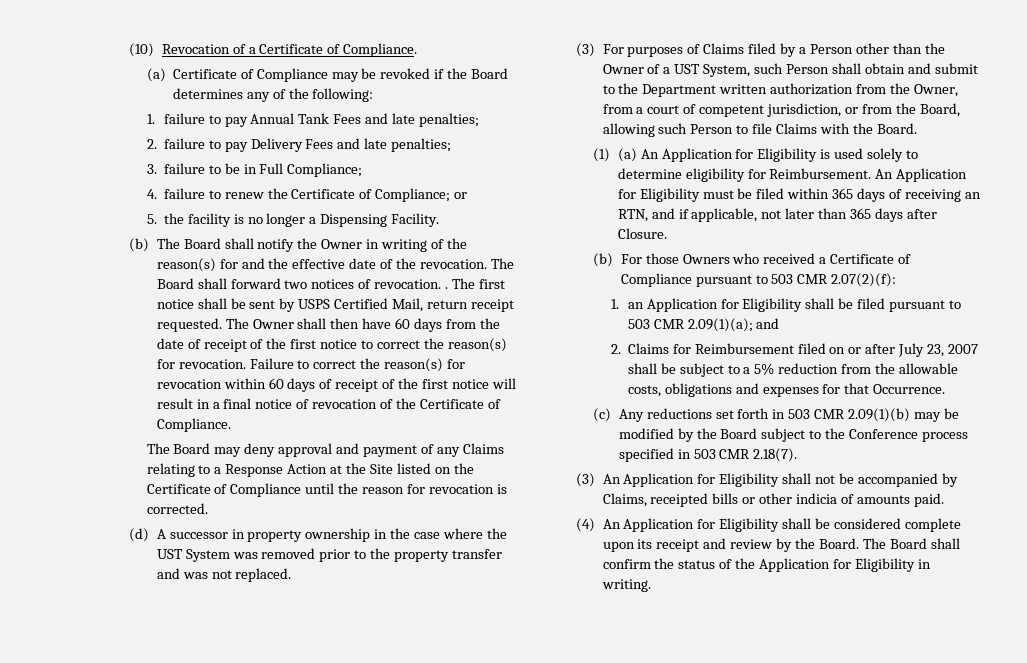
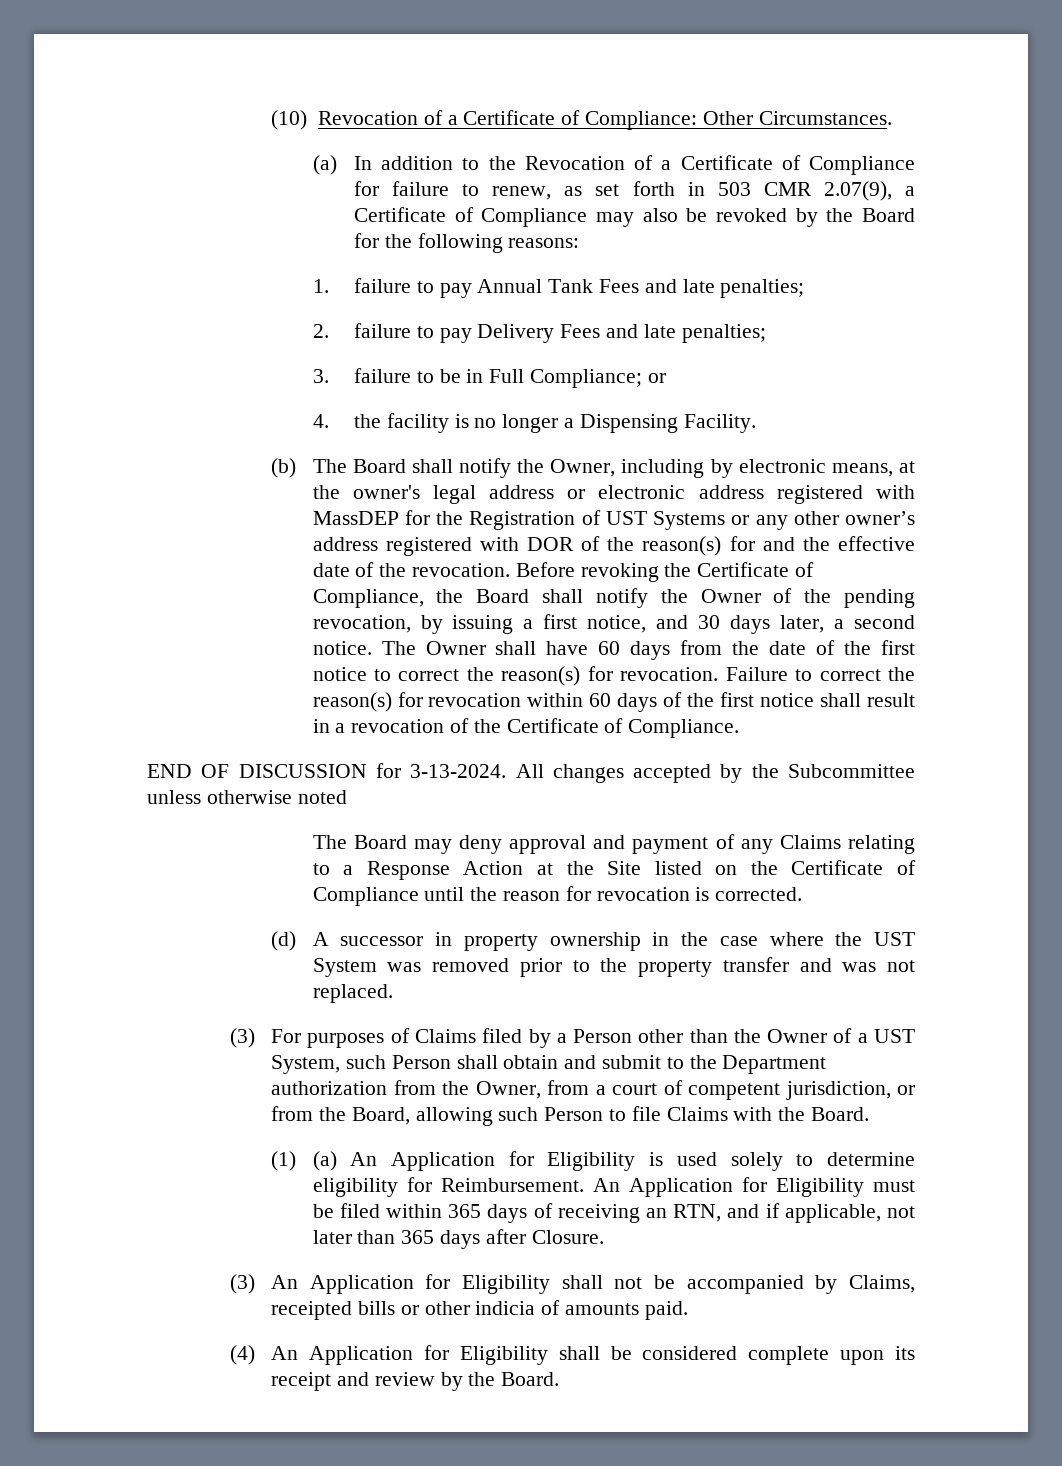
[343,43,418,57] [146,68,166,82] Compliance. // (a) -> [584,111,892,130] [312,155,915,175] [353,181,915,201] Compliance: Other Circumstances. // (a) In addition to the Revocation of a Certificate of Compliance for failure to renew, as set forth in 503 CMR 2.07(9), a
(359, 77) none -> [642,208,678,222] also
[434,68,509,79] [172,88,374,102] if the Board determines any of the following: -> [795,208,915,227] [353,233,580,253] by the Board for the following reasons:
[146,188,451,202] // 4. failure to renew the Certificate of Compliance; -> (643, 378) none
[146,214,157,224] 5. -> [312,414,329,428] 4.
[321,239,428,252] Owner in writing -> [550,459,915,478] [312,485,915,504] [312,510,915,530] [312,537,575,556] Owner, including by electronic means, at the owner's legal address or electronic address registered with MassDEP for the Registration of UST Systems or any other owner’s address registered with DOR
[490,258,514,269] [156,278,505,289] [156,298,514,312] [156,318,222,332] The Board shall forward two notices of revocation. . The first notice shall be sent by USPS Certified Mail, return receipt requested. -> [515,562,815,582] [312,588,915,608] [312,614,915,634] [312,641,372,655] Before revoking the Certificate of Compliance, the Board shall notify the Owner of the pending revocation, by issuing a first notice, and 30 days later, a second notice.
[330,318,360,329] then -> (537, 648) none
[203,339,264,352] receipt of -> (836, 647) none
[335,378,516,392] receipt of the first notice will -> [687,692,862,707] the first notice shall
[223,398,310,409] final notice of -> (346, 728) none
(231, 425) none -> [147,763,915,783] [147,790,347,804] // END OF DISCUSSION for 3-13-2024. All changes accepted by the Subcommittee unless otherwise noted
[719,84,768,94] written -> (827, 1064) none
[593,253,912,267] [620,273,897,287] [610,298,962,312] [627,318,780,332] [610,343,979,357] [627,363,959,377] [627,383,946,397] [593,408,959,422] [618,428,969,442] [618,448,798,462] // (b) For those Owners who received a Certificate of Compliance pursuant to 503 CMR 2.07(2)(f): // 1. an Application for Eligibility shall be filed pursuant to 503 CMR 2.09(1)(a); and // 2. Claims for Reimbursement filed on or after July 23, 2007 shall be subject to a 5% reduction from the allowable costs, obligations and expenses for that Occurrence. // (c) Any reductions set forth in 503 CMR 2.09(1)(b) may be modified by the Board subject to the Conference process specified in 503 CMR 2.18(7). -> (604, 1237) none
[862,538,960,549] [602,558,931,572] [601,579,651,592] The Board shall confirm the status of the Application for Eligibility in writing. -> (560, 1379) none

